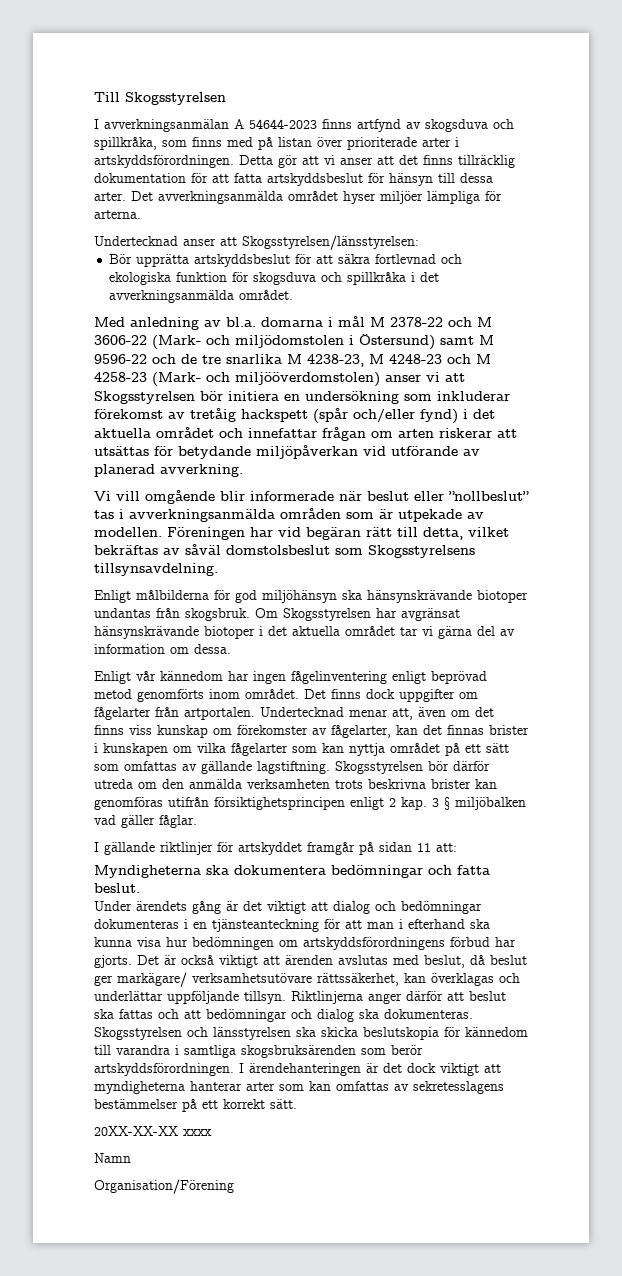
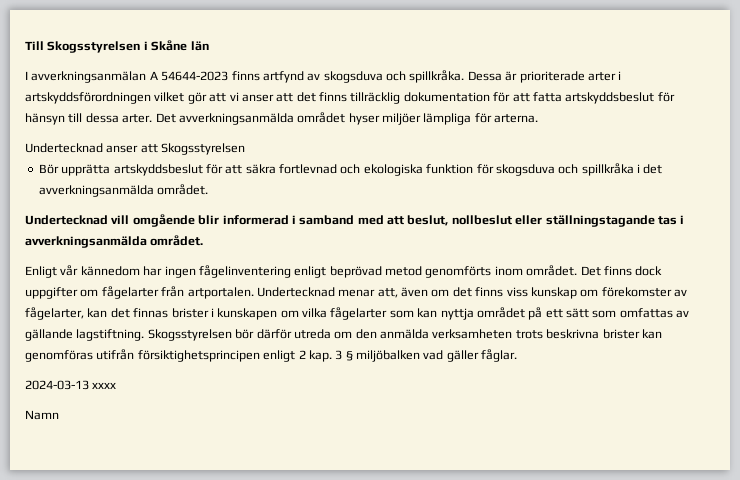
(226, 98) none -> [143,40,209,51] i Skåne län
[94,137,343,150] spillkråka, som finns med på listan över -> [409,70,518,83] spillkråka. Dessa är
[94,155,273,168] artskyddsförordningen. Detta -> [25,92,185,104] artskyddsförordningen vilket
[242,235,419,250] Skogsstyrelsen/länsstyrelsen: -> [161,143,246,155] Skogsstyrelsen
[94,316,492,330] [94,334,494,350] [94,354,491,367] [94,372,465,387] [94,391,510,404] [94,408,495,424] [94,427,517,441] [94,445,480,459] [94,464,243,477] [94,490,529,504] [94,508,484,522] [94,527,509,540] [94,544,475,558] [94,563,218,576] [94,590,528,603] [94,608,460,621] [94,626,515,639] [94,644,231,654] Med anledning av bl.a. domarna i mål M 2378-22 och M 3606-22 (Mark- och miljödomstolen i Östersund) samt M 9596-22 och de tre snarlika M 4238-23, M 4248-23 och M 4258-23 (Mark- och miljööverdomstolen) anser vi att Skogsstyrelsen bör initiera en undersökning som inkluderar förekomst av tretåig hackspett (spår och/eller fynd) i det aktuella området och innefattar frågan om arten riskerar att utsättas för betydande miljöpåverkan vid utförande av planerad avverkning. // Vi vill omgående blir informerade när beslut eller ”nollbeslut” tas i avverkningsanmälda områden som är utpekade av modellen. Föreningen har vid begäran rätt till detta, vilket bekräftas av såväl domstolsbeslut som Skogsstyrelsens tillsynsavdelning. // Enligt målbilderna för god miljöhänsyn ska hänsynskrävande biotoper undantas från skogsbruk. Om Skogsstyrelsen har avgränsat hänsynskrävande biotoper i det aktuella området tar vi gärna del av information om dessa. -> [25,214,685,227] [25,235,204,248] Undertecknad vill omgående blir informerad i samband med att beslut, nollbeslut eller ställningstagande tas i avverkningsanmälda området.
[94,842,457,855] [94,865,490,878] [94,883,140,893] [94,901,482,914] [94,919,490,932] [94,937,516,950] [94,955,527,968] [94,972,520,987] [94,991,506,1004] [94,1009,473,1022] [94,1027,528,1040] [94,1045,423,1058] [94,1063,501,1076] [94,1081,504,1094] [94,1099,297,1112] [94,1126,178,1136] I gällande riktlinjer för artskyddet framgår på sidan 11 att: // Myndigheterna ska dokumentera bedömningar och fatta beslut. // Under ärendets gång är det viktigt att dialog och bedömningar dokumenteras i en tjänsteanteckning för att man i efterhand ska kunna visa hur bedömningen om artskyddsförordningens förbud har gjorts. Det är också viktigt att ärenden avslutas med beslut, då beslut ger markägare/ verksamhetsutövare rättssäkerhet, kan överklagas och underlättar uppföljande tillsyn. Riktlinjerna anger därför att beslut ska fattas och att bedömningar och dialog ska dokumenteras. Skogsstyrelsen och länsstyrelsen ska skicka beslutskopia för kännedom till varandra i samtliga skogsbruksärenden som berör artskyddsförordningen. I ärendehanteringen är det dock viktigt att myndigheterna hanterar arter som kan omfattas av sekretesslagens bestämmelser på ett korrekt sätt. // 20XX-XX-XX -> [25,380,89,390] 2024-03-13
[94,1179,234,1194] // Organisation/Förening -> (59, 415) none

